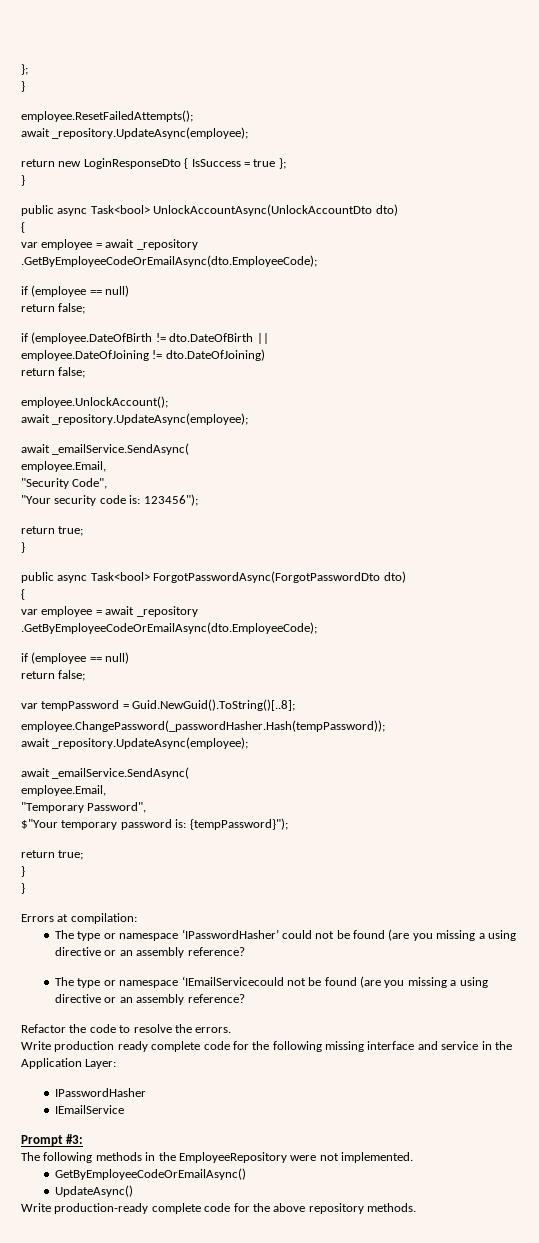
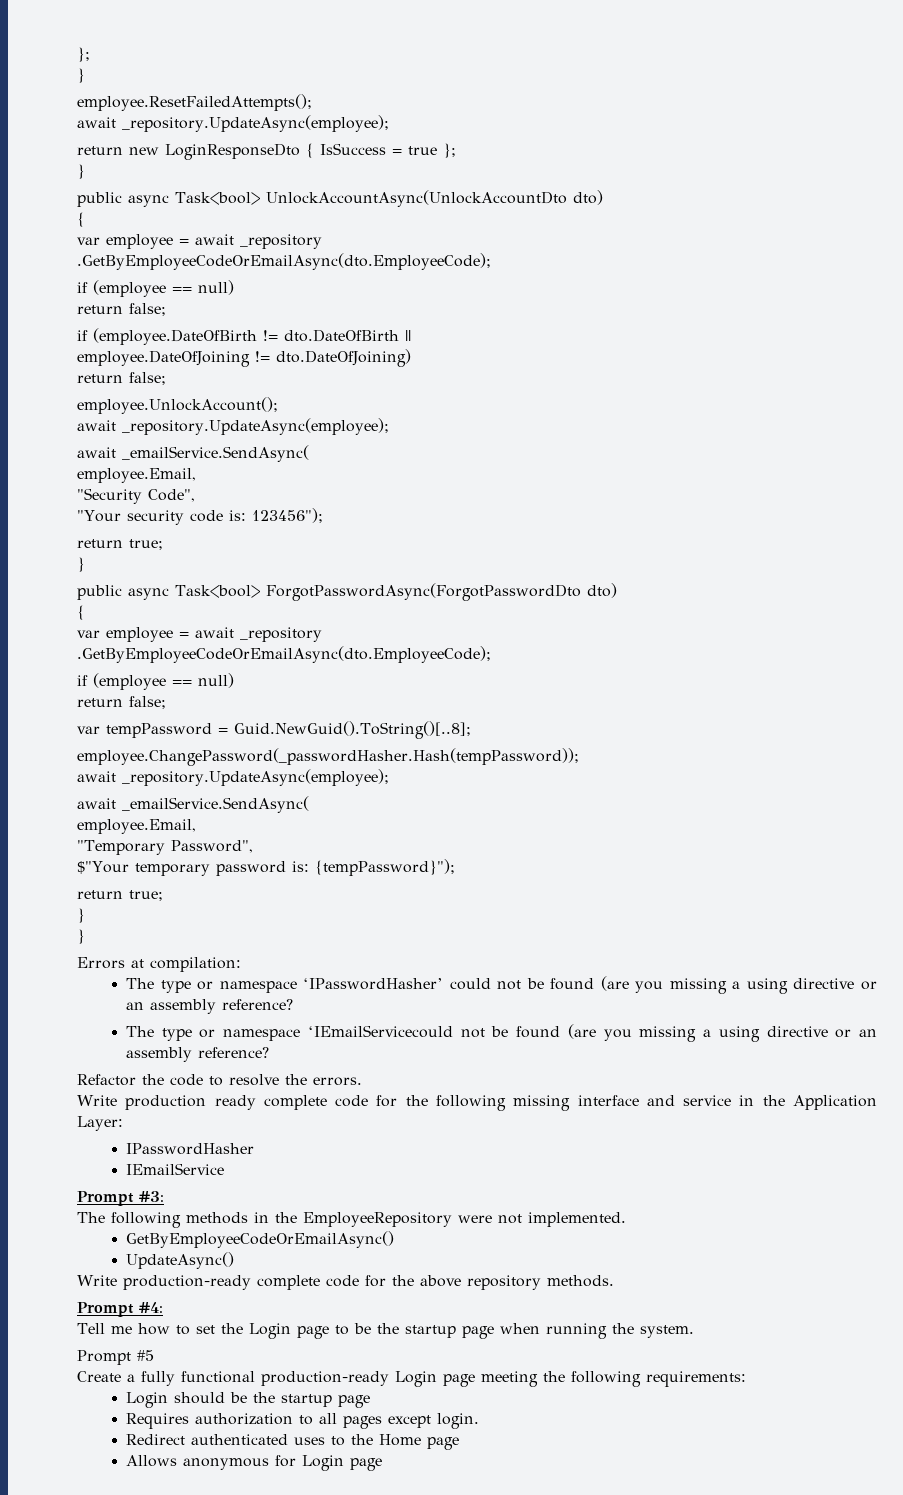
(416, 1207) none -> [77,1302,163,1317] [77,1323,694,1339] [77,1350,154,1365] [77,1371,746,1387] [126,1392,371,1408] [126,1413,480,1429] [126,1434,460,1450] [126,1455,383,1471] // Prompt #4: // Tell me how to set the Login page to be the startup page when running the system. // Prompt #5 // Create a fully functional production-ready Login page meeting the following requirements: // Login should be the startup page // Requires authorization to all pages except login. // Redirect authenticated uses to the Home page // Allows anonymous for Login page

